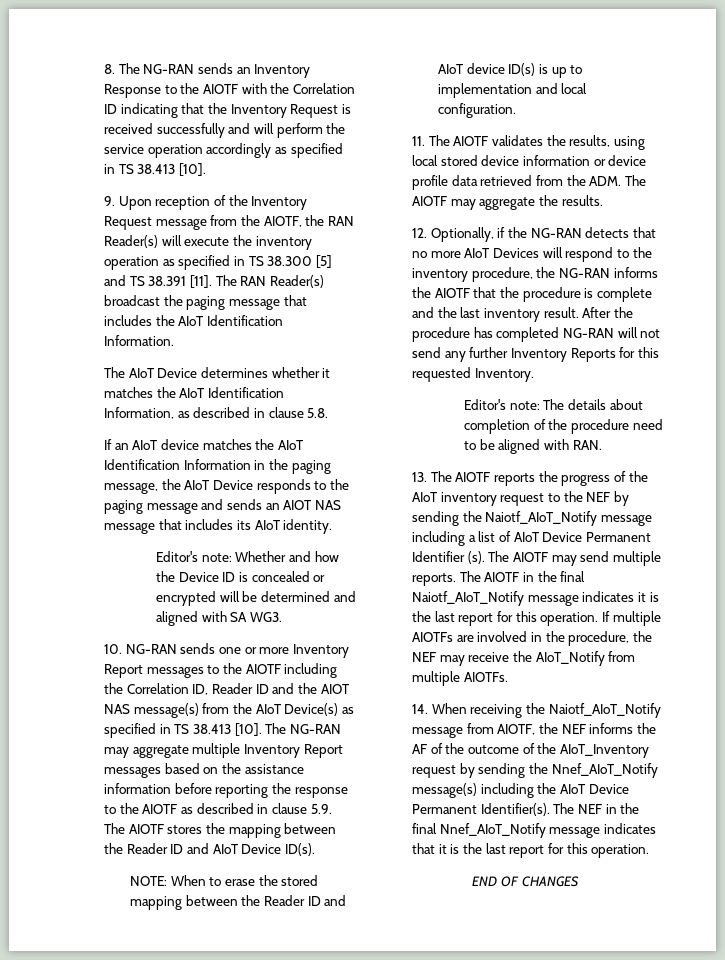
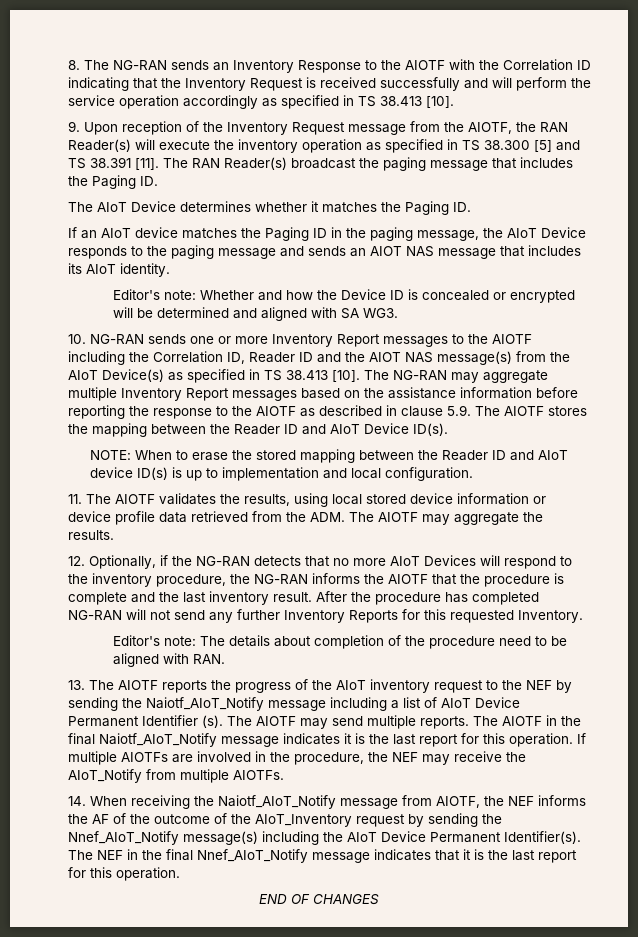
[178,315,283,326] [104,335,175,346] AIoT Identification Information. -> [92,175,159,189] Paging ID.
[179,387,284,398] [104,407,329,419] AIoT Identification Information, as described in clause 5.8. -> [405,201,472,215] Paging ID.
[277,440,303,450] [104,459,251,470] AIoT Identification Information -> [265,227,328,241] Paging ID

